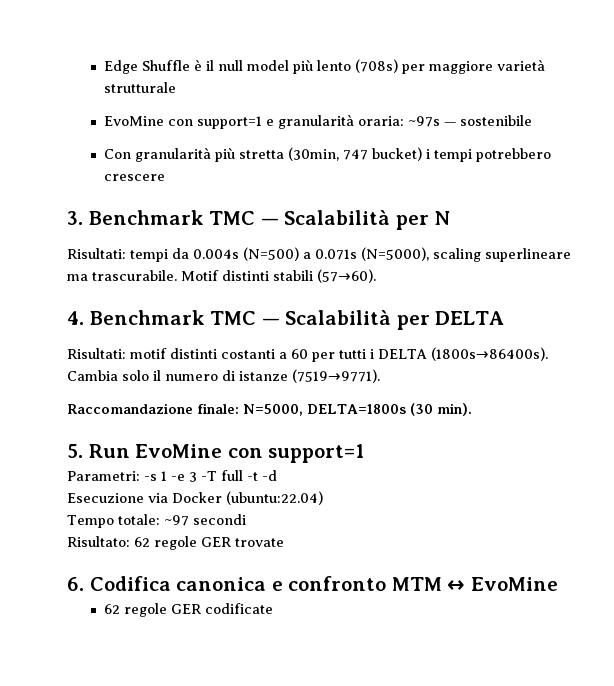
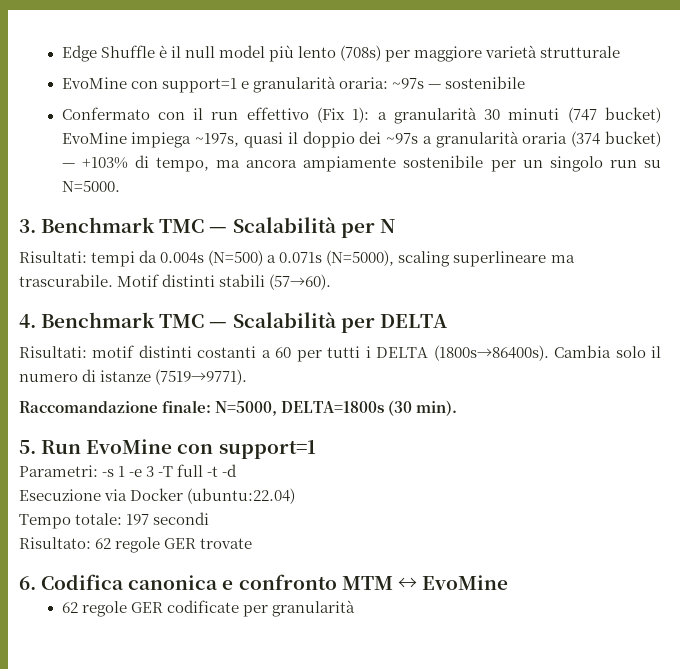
[103,147,551,162] [103,174,165,181] Con granularità più stretta (30min, 747 bucket) i tempi potrebbero crescere -> [61,107,661,124] [61,131,662,148] [61,155,661,172] [61,180,120,192] Confermato con il run effettivo (Fix 1): a granularità 30 minuti (747 bucket) EvoMine impiega ~197s, quasi il doppio dei ~97s a granularità oraria (374 bucket) — +103% di tempo, ma ancora ampiamente sostenibile per un singolo run su N=5000.
[163,515,189,526] ~97 -> [126,514,150,525] 197
(273, 608) none -> [242,600,355,617] per granularità

